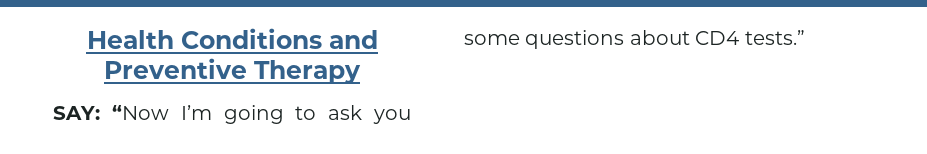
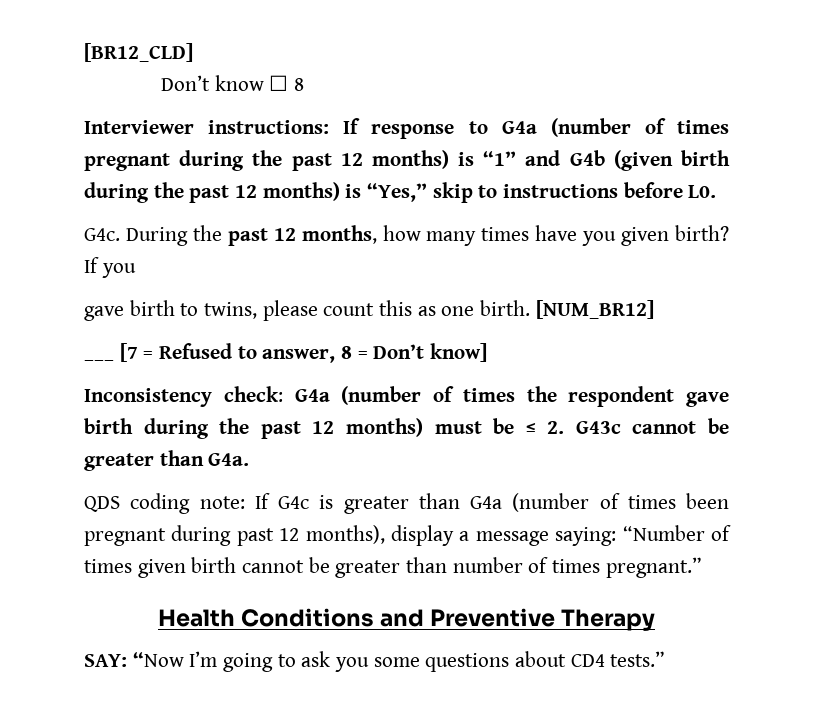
(86, 39) none -> [84,43,193,62] [161,75,305,91] [84,118,729,139] [84,150,730,171] [84,182,717,203] [84,225,729,246] [84,257,136,278] [84,300,654,321] [84,343,488,363] [84,386,729,407] [84,418,729,439] [84,450,250,471] [84,493,729,514] [84,525,731,546] [84,557,702,578] [BR12_CLD] // Don’t know ☐ 8 // Interviewer instructions: If response to G4a (number of times pregnant during the past 12 months) is “1” and G4b (given birth during the past 12 months) is “Yes,” skip to instructions before L0. // G4c. During the past 12 months, how many times have you given birth? If you // gave birth to twins, please count this as one birth. [NUM_BR12] // ___ [7 = Refused to answer, 8 = Don’t know] // Inconsistency check: G4a (number of times the respondent gave birth during the past 12 months) must be ≤ 2. G43c cannot be greater than G4a. // QDS coding note: If G4c is greater than G4a (number of times been pregnant during past 12 months), display a message saying: “Number of times given birth cannot be greater than number of times pregnant.” //

